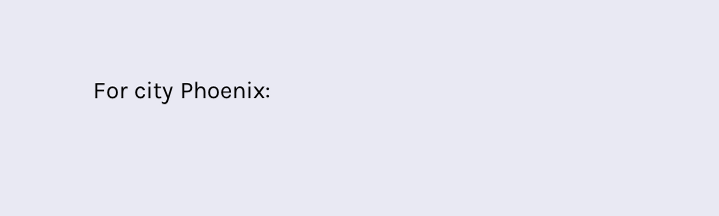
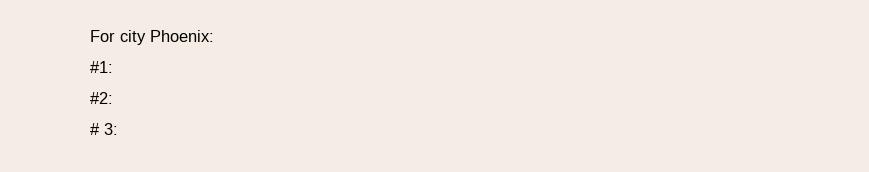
(271, 90) none -> [90,61,113,73] [90,92,113,104] [90,123,118,135] // #1: // #2: // # 3:

